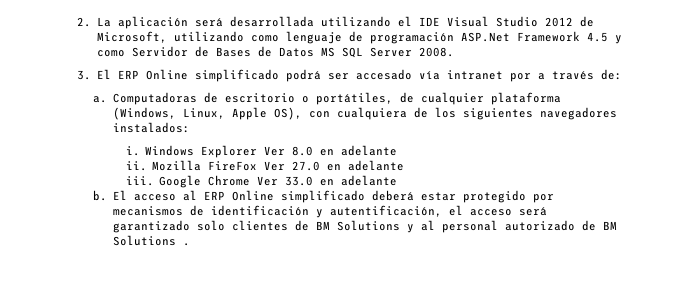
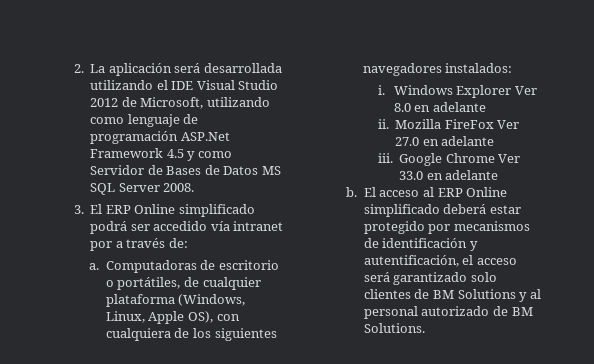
[355,69,412,80] accesado -> [153,221,208,231] accedido
[113,235,191,246] Solutions . -> [363,323,425,333] Solutions.

